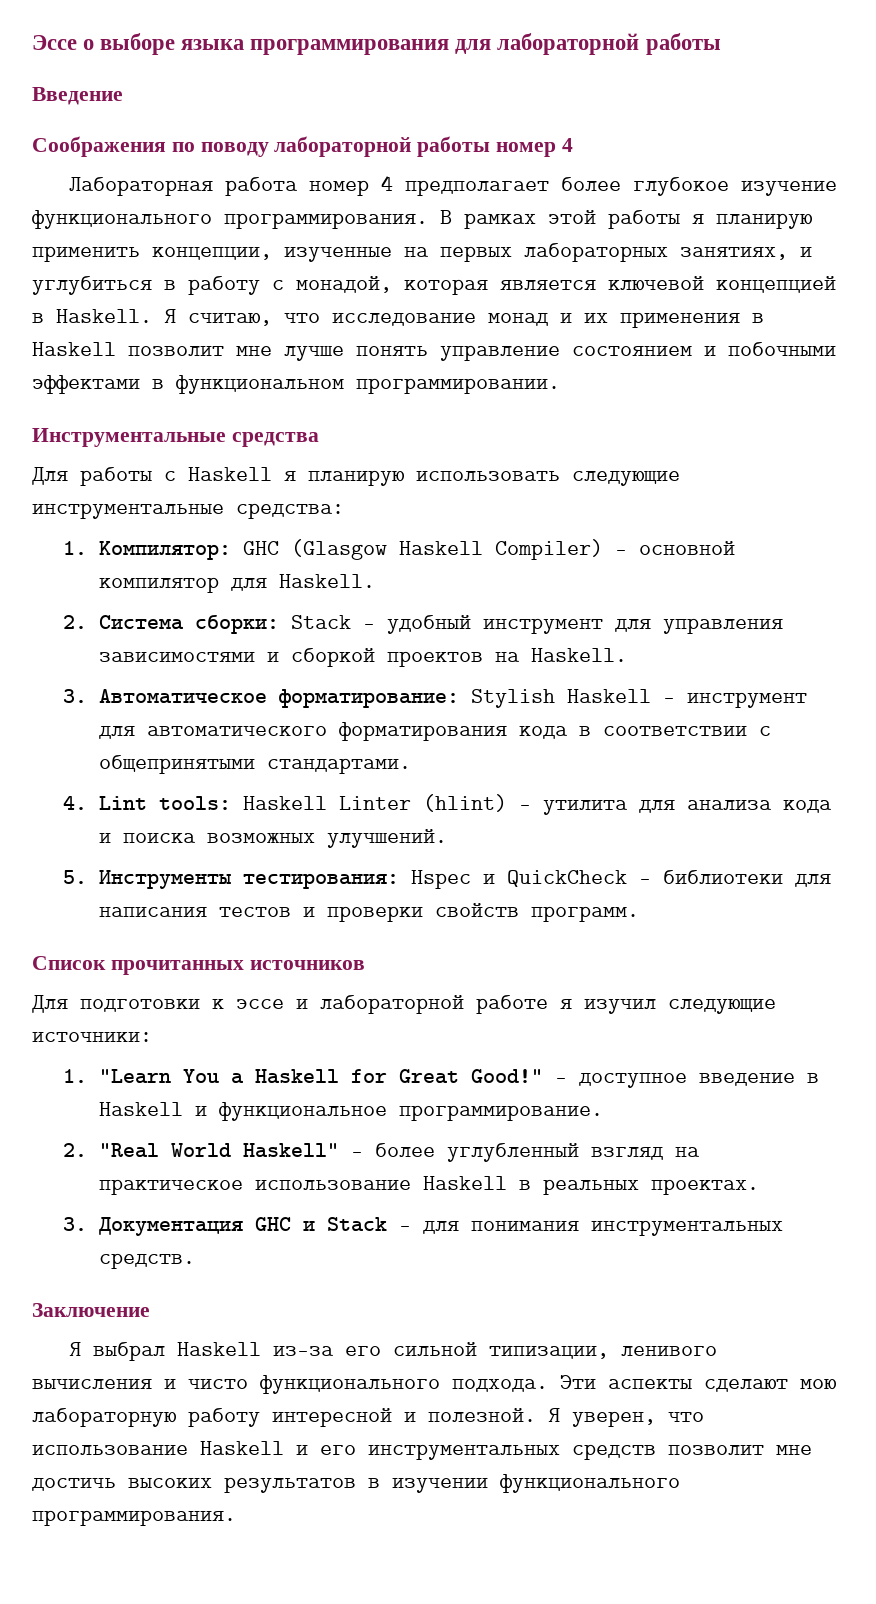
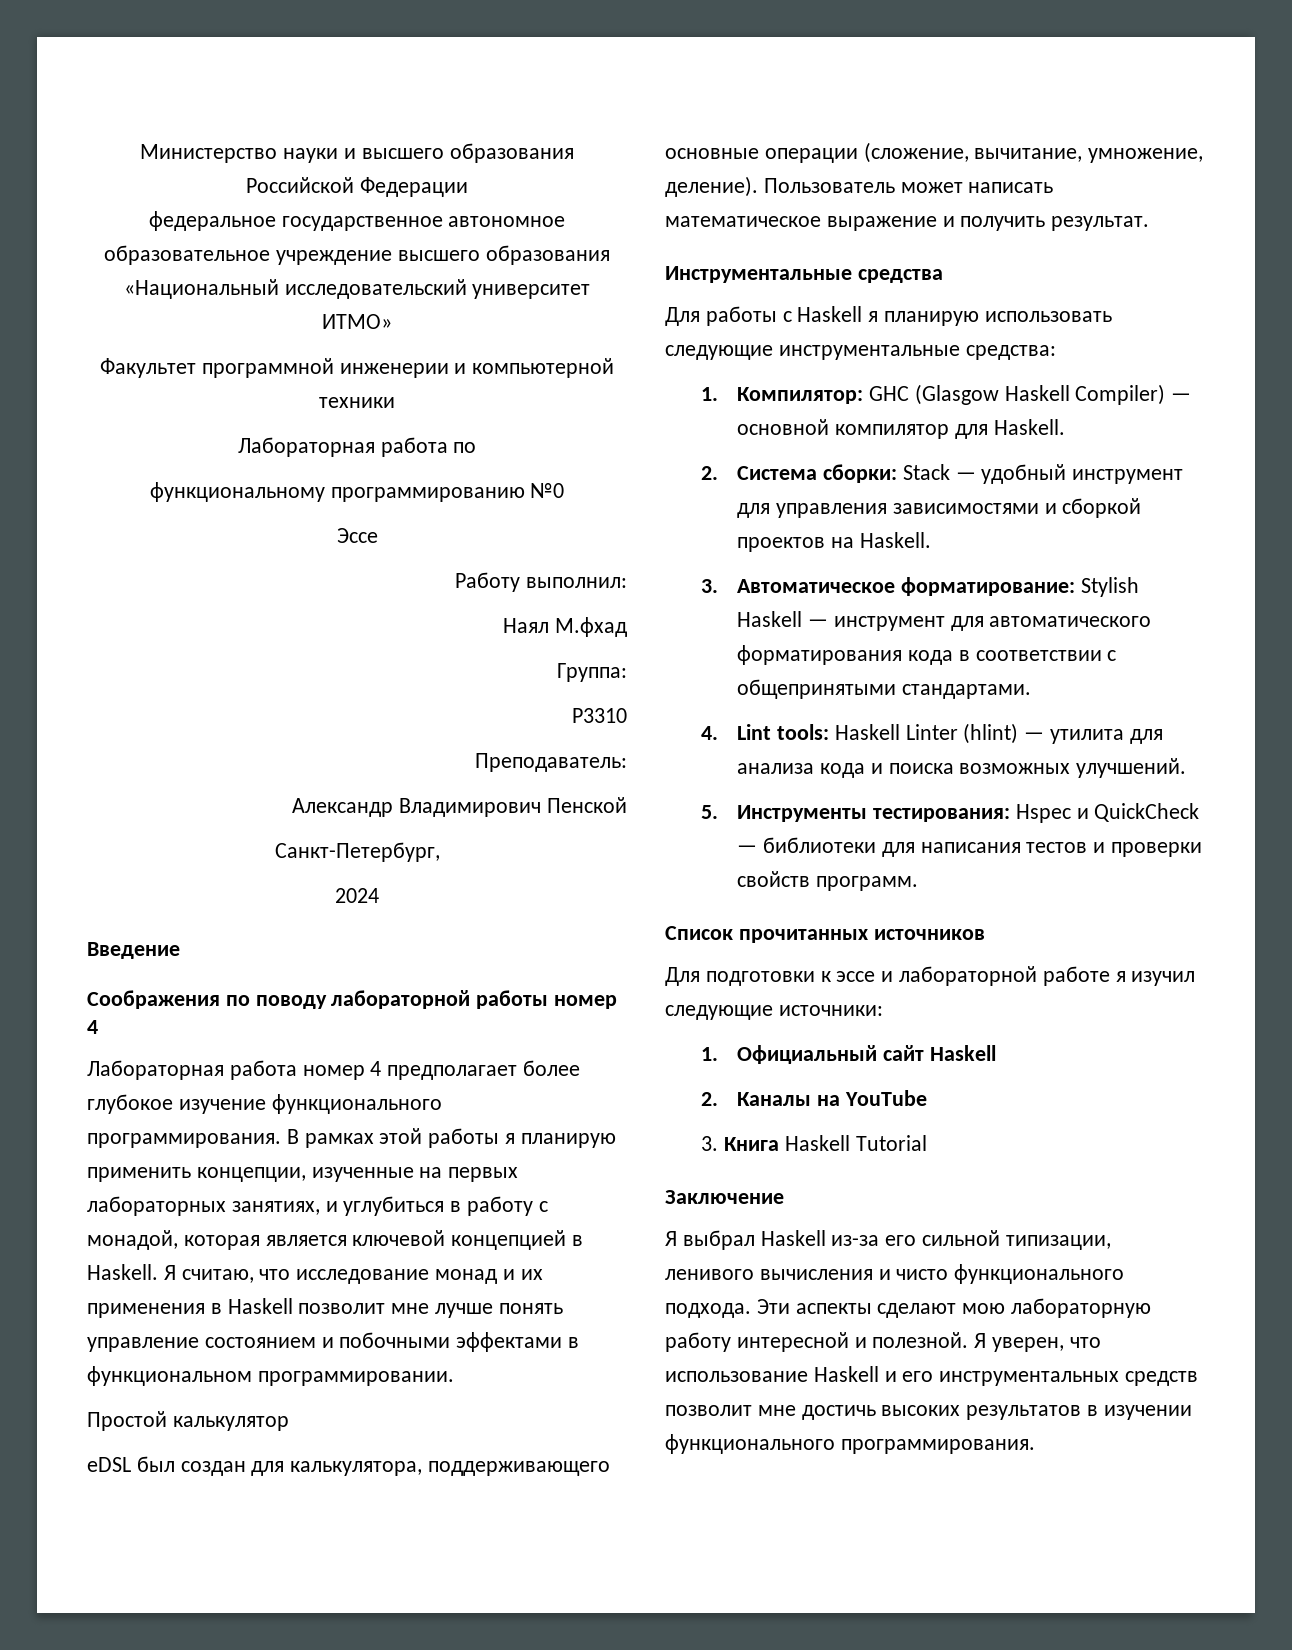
[32,33,721,55] Эссе о выборе языка программирования для лабораторной работы -> [140,143,574,163] [246,177,468,197] [148,211,566,231] [104,245,610,265] [123,279,591,299] [322,314,392,329] [99,358,615,378] [319,397,395,408] [237,437,477,457] [149,482,565,502] [336,528,378,543] [455,572,627,592] [503,617,627,637] [557,663,627,682] [572,708,627,723] [475,753,627,772] [292,797,627,817] [274,842,440,862] [335,888,379,903] Министерство науки и высшего образования Российской Федерации // федеральное государственное автономное образовательное учреждение высшего образования «Национальный исследовательский университет ИТМО» // Факультет программной инженерии и компьютерной техники // Лабораторная работа по // функциональному программированию №0 // Эссе // Работу выполнил: // Наял М.фхад // Группа: // P3310 // Преподаватель: // Александр Владимирович Пенской // Санкт-Петербург, // 2024
(560, 386) none -> [87,1411,289,1431] [87,1456,611,1476] [665,142,1204,163] [665,176,1054,197] [665,216,1150,231] // Простой калькулятор // eDSL был создан для калькулятора, поддерживающего основные операции (сложение, вычитание, умножение, деление). Пользователь может написать математическое выражение и получить результат.
[98,1069,819,1088] [98,1102,603,1121] [63,1143,700,1162] [98,1176,759,1195] [63,1217,783,1236] [98,1253,195,1269] "Learn You a Haskell for Great Good!" — доступное введение в Haskell и функциональное программирование. // 2. "Real World Haskell" — более углубленный взгляд на практическое использование Haskell в реальных проектах. // 3. Документация GHC и Stack — для понимания инструментальных средств. -> [737,1045,996,1064] [701,1090,927,1106] [701,1135,927,1151] Официальный сайт Haskell // 2. Каналы на YouTube // 3. Книга Haskell Tutorial

